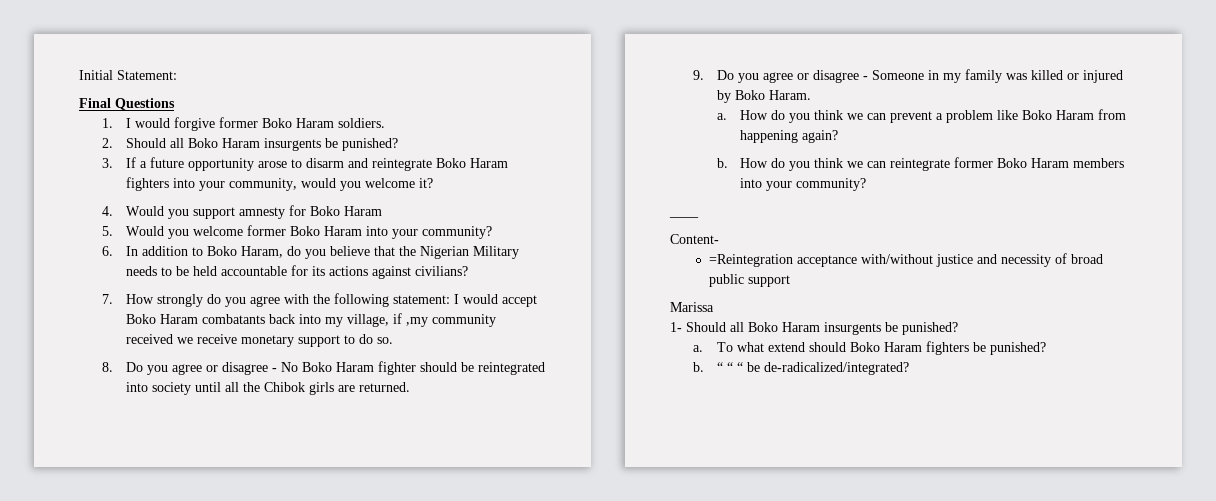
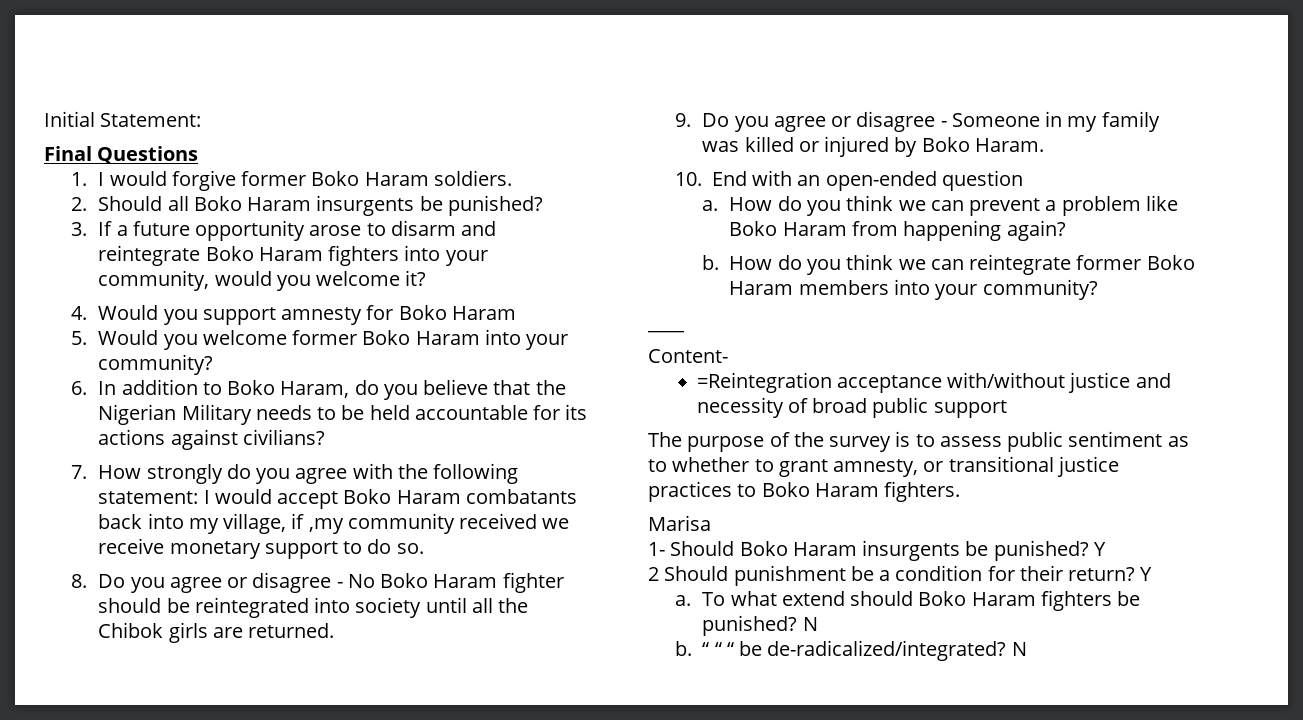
(811, 95) none -> [675,170,1023,191] // 10. End with an open-ended question
[670,302,714,312] Marissa -> [648,431,1189,452] [648,456,1119,477] [648,481,961,502] [648,515,711,531] The purpose of the survey is to assess public sentiment as to whether to grant amnesty, or transitional justice practices to Boko Haram fighters. // Marisa
[730,322,958,335] all Boko Haram insurgents be punished? -> [739,540,1106,561] [648,565,1153,586] Boko Haram insurgents be punished? Y // 2 Should punishment be a condition for their return? Y
(1046, 348) none -> [802,617,818,631] N
(909, 368) none -> [1011,642,1027,656] N

